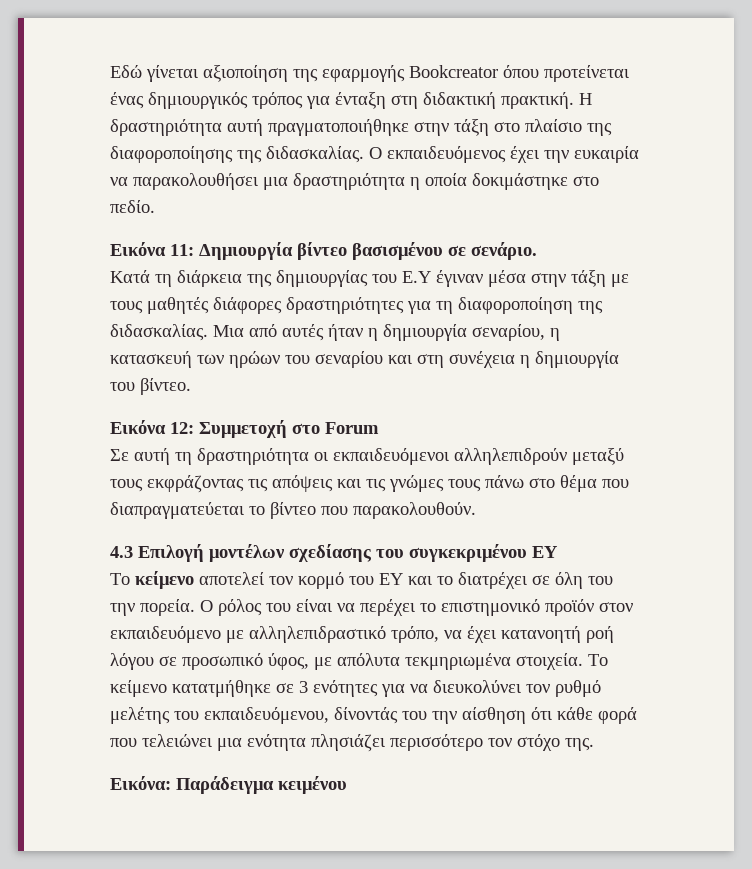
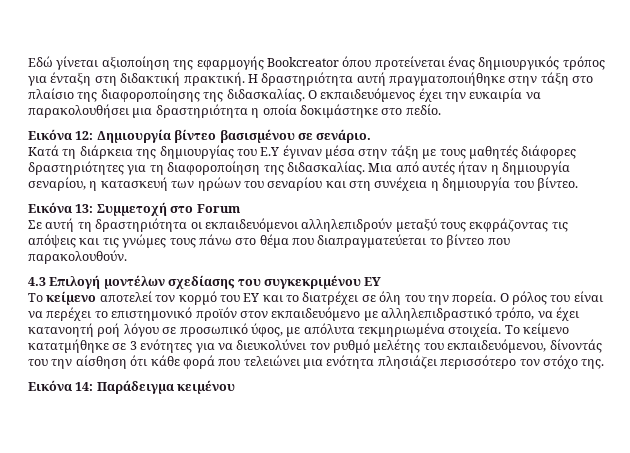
[170,244,194,256] 11: -> [75,131,94,140] 12:
[170,422,194,434] 12: -> [75,204,94,213] 13:
[110,776,171,790] Εικόνα: -> [28,380,94,391] Εικόνα 14:

